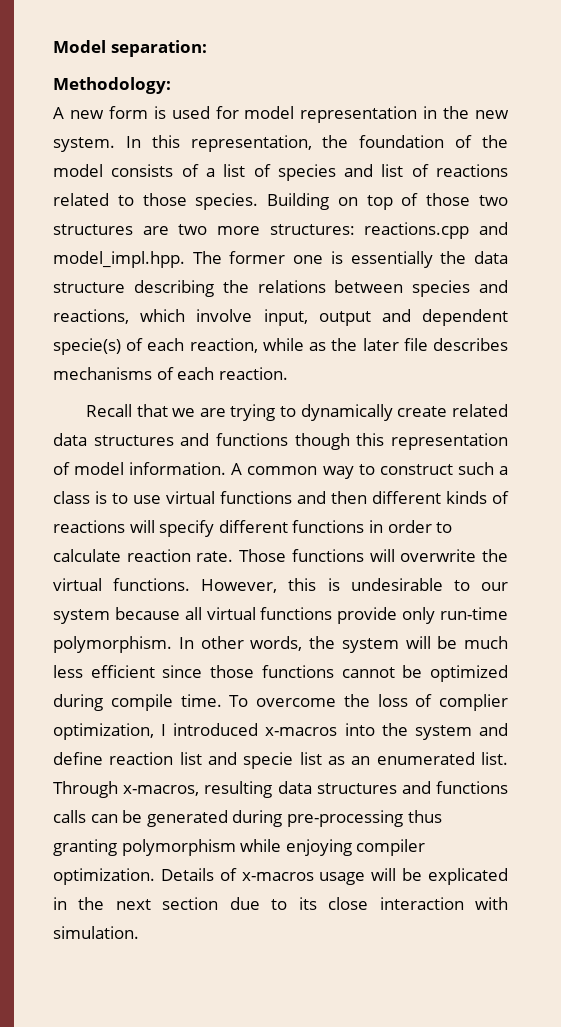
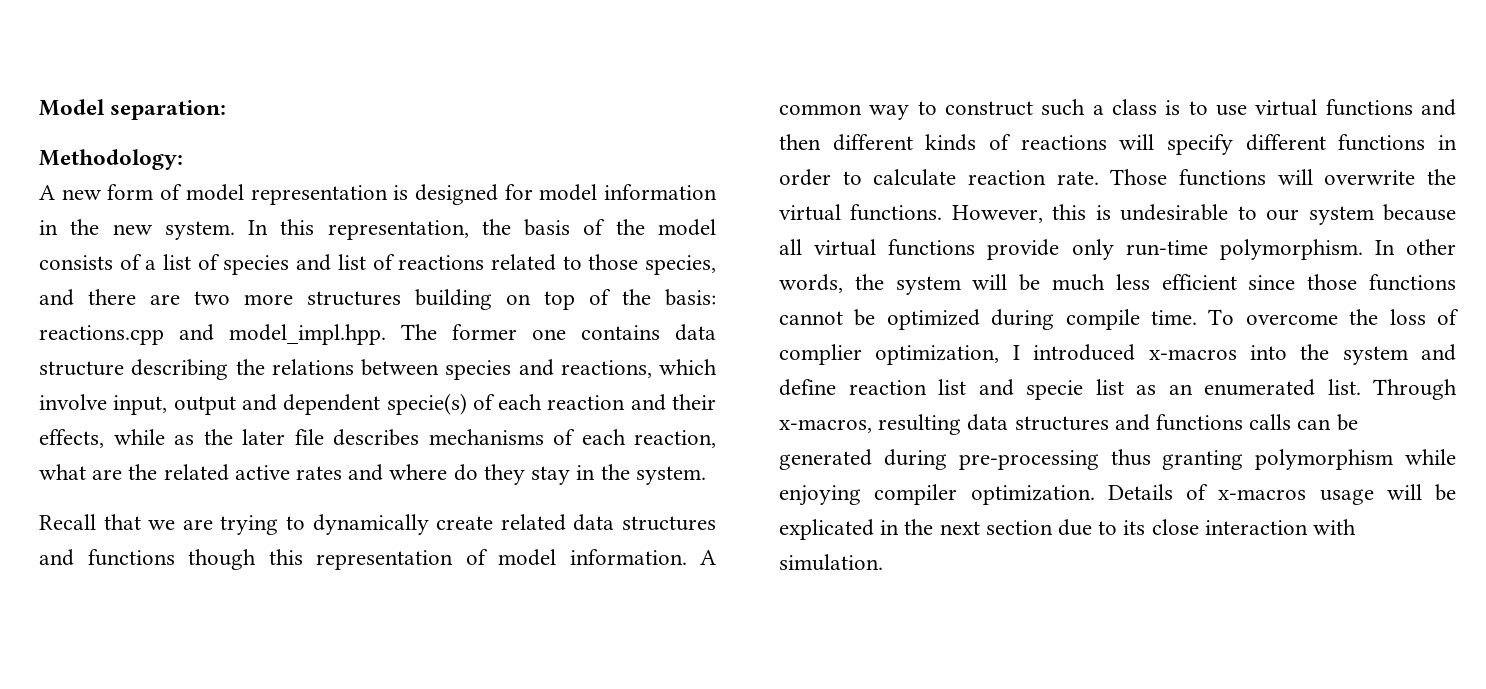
[153,106,210,119] is used -> [160,184,498,205] of model representation is designed
[300,106,418,123] representation -> [604,184,717,200] information
[359,135,445,148] foundation -> [524,219,571,236] basis
[195,193,508,210] [53,224,355,235] species. Building on top of those two structures are two more structures: -> [645,255,717,275] [39,289,716,310] species, and there are two more structures building on top of the basis:
[330,251,467,268] is essentially the -> [581,325,660,340] contains
[189,338,258,353] reaction, -> [547,394,716,411] [39,429,104,448] reaction and their effects,
[218,367,288,380] reaction. -> [634,430,716,448] [39,464,706,485] reaction, what are the related active rates and where do they stay in the system.

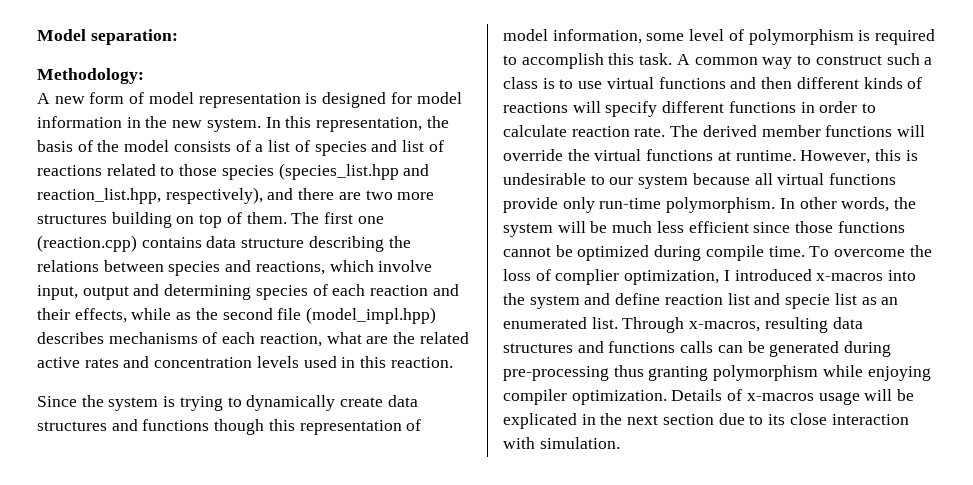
[645,255,717,275] species, -> [221,163,430,180] [37,187,263,204] species (species_list.hpp and reaction_list.hpp, respectively),
[622,289,716,306] [39,324,566,345] the basis: reactions.cpp and model_impl.hpp. The former one -> [246,212,384,224] [37,235,137,252] them. The first one (reaction.cpp)
[283,393,467,415] dependent specie(s) -> [164,284,308,300] determining species
[242,429,324,445] later file -> [222,307,437,324] second file (model_impl.hpp)
[389,464,706,485] [39,514,213,530] where do they stay in the system. // Recall that we are -> [154,356,453,368] [37,395,176,411] concentration levels used in this reaction. // Since the system is
[500,514,566,531] related -> (384, 402) none
[569,549,687,565] information. -> [552,29,936,45] [503,53,673,69] information, some level of polymorphism is required to accomplish this task.
[1110,169,1168,185] Those -> [670,125,821,137] The derived member
[1324,170,1416,185] overwrite -> [503,149,563,161] override
[850,204,943,221] functions. -> [646,149,796,161] functions at runtime.

